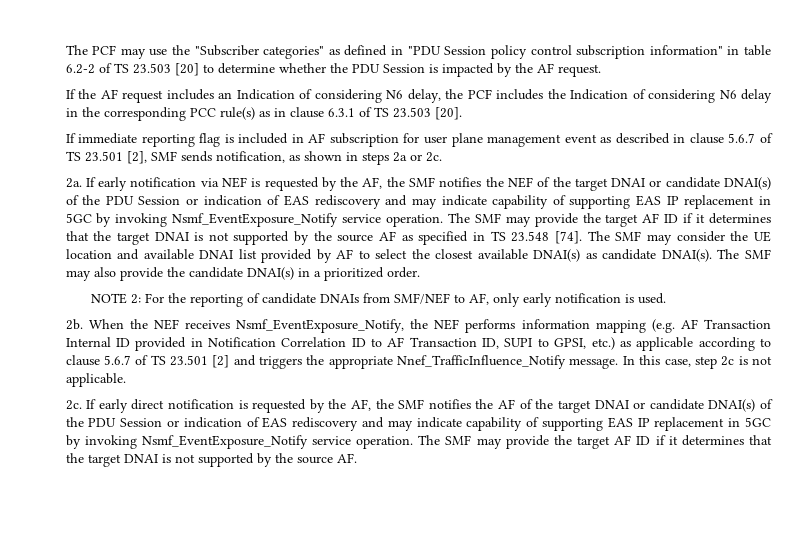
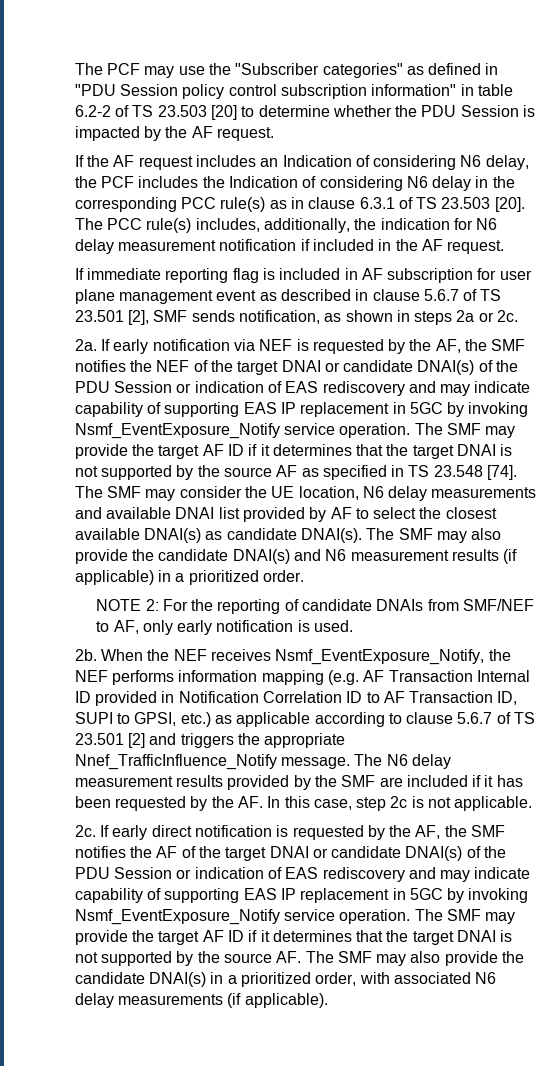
(462, 113) none -> [74,218,498,233] [74,239,505,254] The PCC rule(s) includes, additionally, the indication for N6 delay measurement notification if included in the AF request.
[65,249,112,259] location -> [298,486,537,501] location, N6 delay measurements
(294, 273) none -> [293,549,518,564] [74,570,154,585] and N6 measurement results (if applicable)
(619, 363) none -> [354,754,451,769] [74,775,523,790] [74,796,263,811] The N6 delay measurement results provided by the SMF are included if it has been requested by the AF.
(357, 458) none -> [305,951,525,966] [74,972,497,987] [74,993,328,1008] The SMF may also provide the candidate DNAI(s) in a prioritized order, with associated N6 delay measurements (if applicable).

